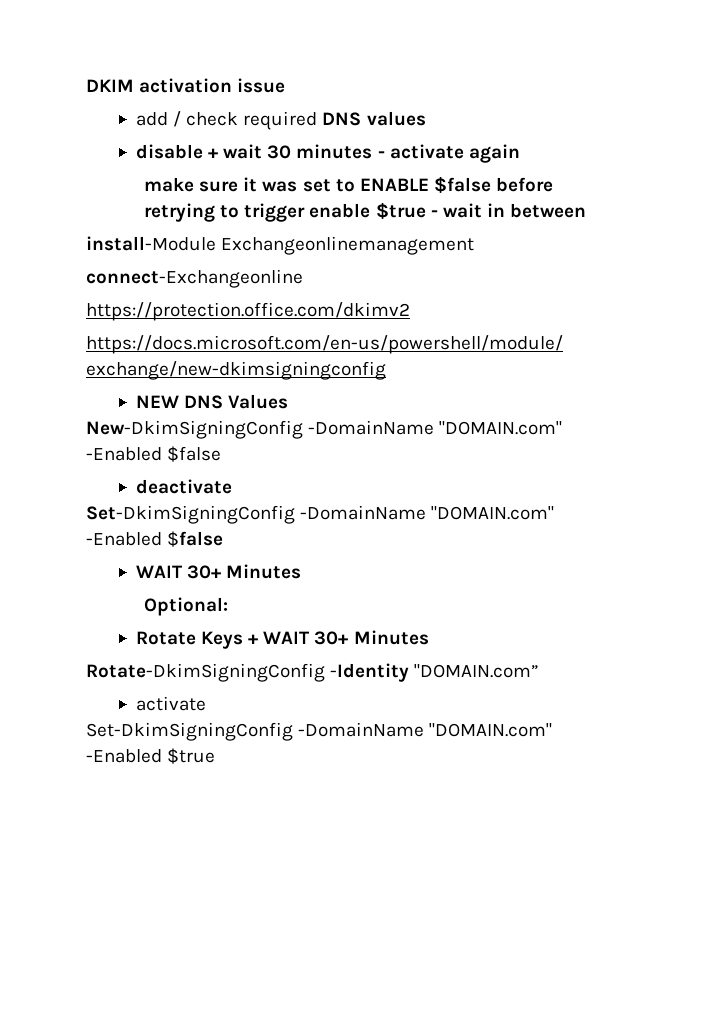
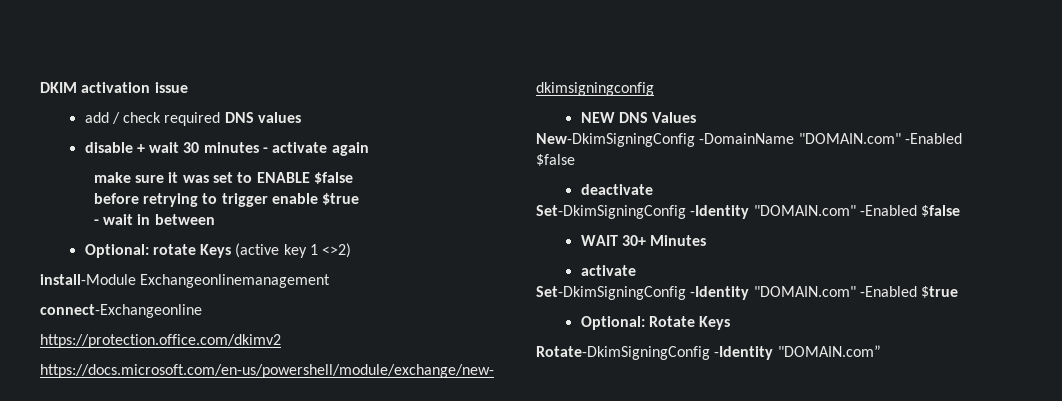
(491, 185) none -> (354, 178) //
(426, 211) none -> (360, 199) //
(587, 210) none -> [84,243,352,258] // Optional: rotate Keys (active key 1 <>2)
[300,505,427,520] -DomainName -> [690,205,750,219] -Identity
[143,597,228,616] // Optional: // -> [580,265,636,276] [536,286,959,300] [580,316,645,330] // activate // Set-DkimSigningConfig -Identity "DOMAIN.com" -Enabled $true // Optional:
[248,630,429,645] + WAIT 30+ Minutes -> (731, 323) none
[135,696,206,711] [86,722,553,741] [86,748,216,764] // activate // Set-DkimSigningConfig -DomainName "DOMAIN.com" -Enabled $true -> (881, 351) none

